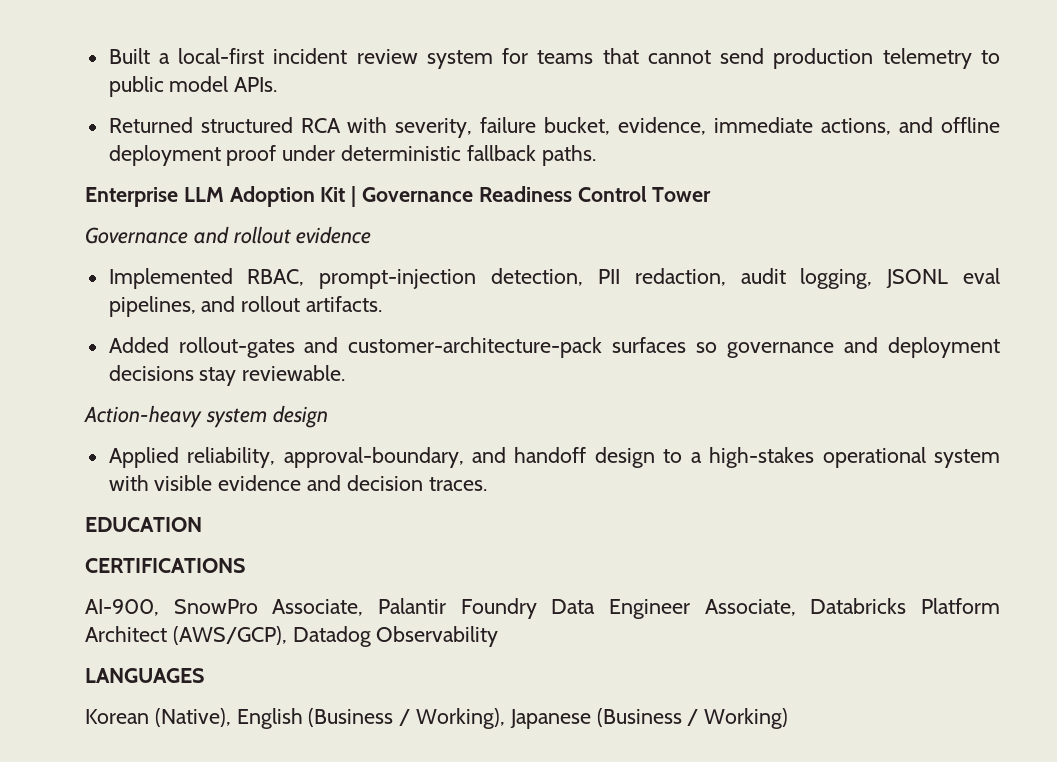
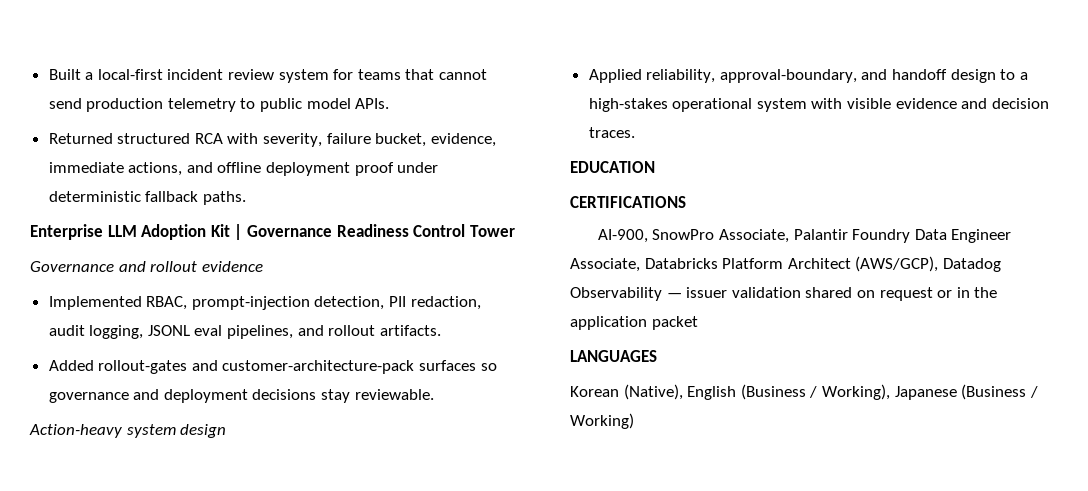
(499, 636) none -> [666,287,998,301] [570,316,698,330] — issuer validation shared on request or in the application packet

